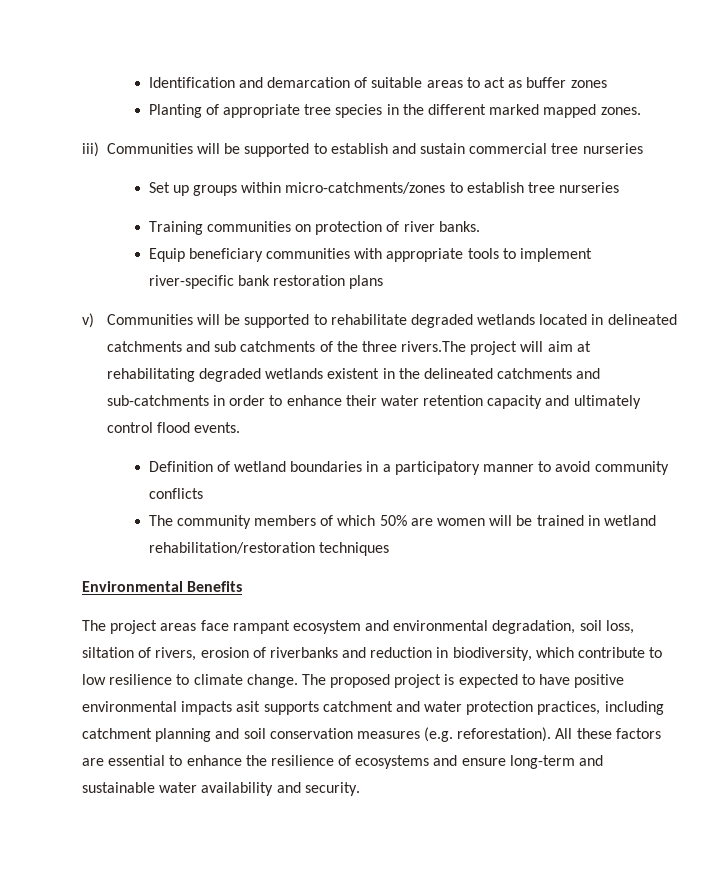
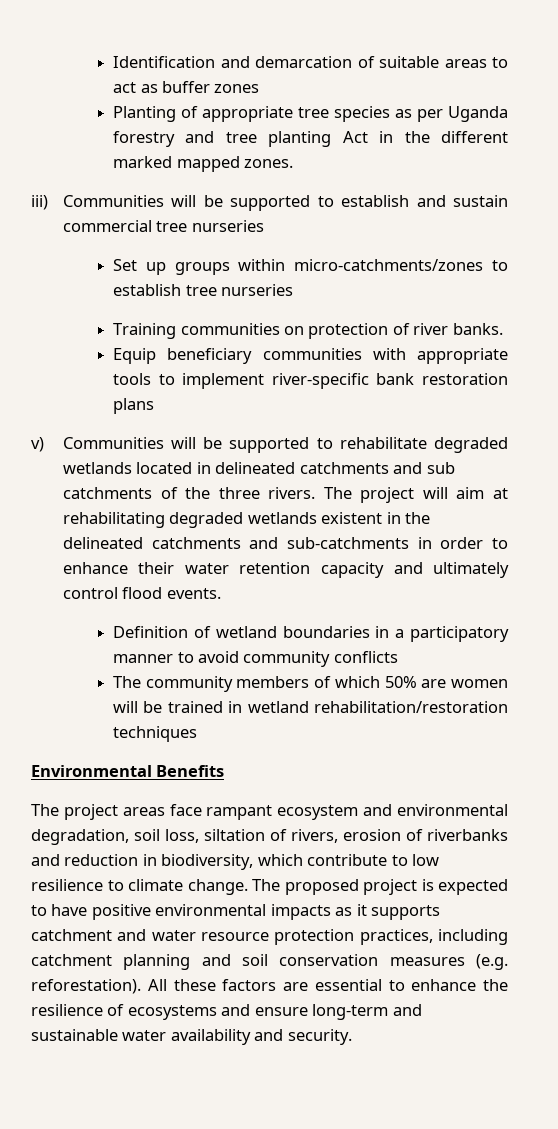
(383, 111) none -> [395,106,509,122] [113,131,368,147] as per Uganda forestry and tree planting Act
[401,341,467,352] rivers.The -> [268,487,352,499] rivers. The
[236,701,261,712] asit -> [335,904,367,916] as it
(463, 706) none -> [201,932,269,941] resource

